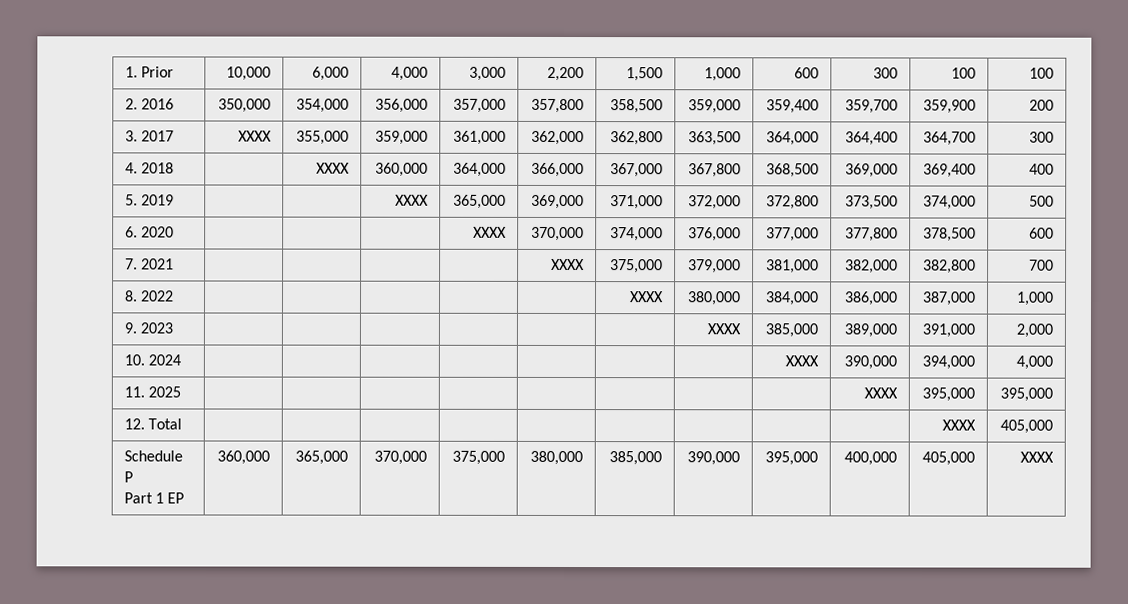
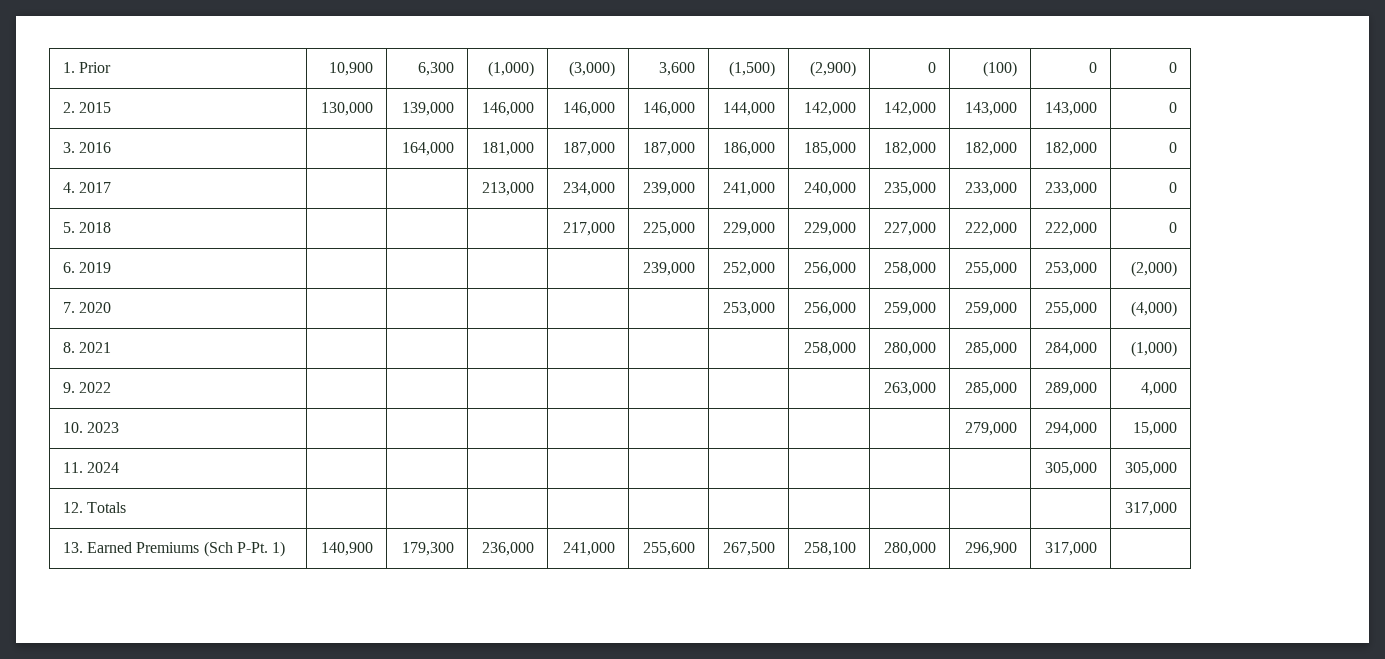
[226,66,272,81] [312,66,350,81] [391,66,429,81] [469,66,507,81] [547,66,585,82] [626,67,664,82] [704,67,742,82] [794,67,820,79] [873,67,899,79] [951,67,977,79] [1029,67,1055,79] [124,98,174,110] [218,98,272,113] [296,98,350,113] [375,98,429,113] [453,98,507,113] [531,98,585,114] [610,99,664,114] [688,99,742,114] [766,99,820,114] [845,99,899,114] [923,99,977,114] [1029,99,1055,111] [124,130,174,142] [238,130,273,142] [296,130,350,145] [375,130,429,145] [453,130,507,145] [531,130,585,146] [610,131,664,146] [688,131,742,146] [766,131,820,146] [845,131,899,146] [923,131,977,146] [1029,131,1055,143] [124,162,174,174] [316,162,351,174] [375,162,429,177] [453,162,507,177] [531,162,585,178] [610,163,664,178] [688,163,742,178] [766,163,820,178] [845,163,899,178] [923,163,977,178] [1029,163,1055,175] [124,194,174,206] [395,194,430,206] [453,194,507,209] [531,194,585,210] [610,195,664,210] [688,195,742,210] [766,195,820,210] [845,195,899,210] [923,195,977,210] [1029,195,1055,207] [124,226,174,238] [473,226,508,238] [531,226,585,242] [610,227,664,242] [688,227,742,242] [766,227,820,242] [845,227,899,242] [923,227,977,242] [1029,227,1055,239] [124,258,174,270] [551,258,586,271] [610,259,664,274] [688,259,742,274] [766,259,820,274] [845,259,899,274] [923,259,977,274] [1029,259,1055,271] [124,290,174,302] [629,291,665,303] [687,291,742,306] [765,291,820,306] [844,291,899,306] [922,291,977,306] [1016,291,1055,306] [123,322,173,334] [707,323,742,335] [765,323,819,338] [844,323,898,338] [922,323,976,338] [1016,323,1054,338] [123,354,181,366] [785,355,820,367] [844,355,898,370] [922,355,976,370] [1016,355,1054,370] [123,386,181,398] [864,387,899,399] [922,387,976,402] [1000,387,1054,402] [123,418,182,430] [942,419,977,431] [1000,419,1054,434] [123,450,183,462] [123,471,133,483] [123,492,185,504] [217,450,271,465] [295,450,349,465] [374,450,428,465] [452,450,506,465] [530,450,584,466] [609,451,663,466] [687,451,741,466] [765,451,819,466] [844,451,898,466] [922,451,976,466] [1020,451,1055,463] 10,000 | 6,000 | 4,000 | 3,000 | 2,200 | 1,500 | 1,000 | 600 | 300 | 100 | 100 // 2. 2016 | 350,000 | 354,000 | 356,000 | 357,000 | 357,800 | 358,500 | 359,000 | 359,400 | 359,700 | 359,900 | 200 // 3. 2017 | XXXX | 355,000 | 359,000 | 361,000 | 362,000 | 362,800 | 363,500 | 364,000 | 364,400 | 364,700 | 300 // 4. 2018 | | XXXX | 360,000 | 364,000 | 366,000 | 367,000 | 367,800 | 368,500 | 369,000 | 369,400 | 400 // 5. 2019 | | | XXXX | 365,000 | 369,000 | 371,000 | 372,000 | 372,800 | 373,500 | 374,000 | 500 // 6. 2020 | | | | XXXX | 370,000 | 374,000 | 376,000 | 377,000 | 377,800 | 378,500 | 600 // 7. 2021 | | | | | XXXX | 375,000 | 379,000 | 381,000 | 382,000 | 382,800 | 700 // 8. 2022 | | | | | | XXXX | 380,000 | 384,000 | 386,000 | 387,000 | 1,000 // 9. 2023 | | | | | | | XXXX | 385,000 | 389,000 | 391,000 | 2,000 // 10. 2024 | | | | | | | | XXXX | 390,000 | 394,000 | 4,000 // 11. 2025 | | | | | | | | | XXXX | 395,000 | 395,000 // 12. Total | | | | | | | | | | XXXX | 405,000 // Schedule P // Part 1 EP | 360,000 | 365,000 | 370,000 | 375,000 | 380,000 | 385,000 | 390,000 | 395,000 | 400,000 | 405,000 | XXXX -> [329,62,374,76] [418,62,455,76] [488,61,535,77] [569,61,616,77] [659,62,696,76] [729,61,776,77] [810,61,857,77] [928,62,937,73] [983,61,1018,77] [1089,62,1098,73] [1169,62,1178,73] [62,102,112,113] [321,102,374,116] [402,102,455,116] [482,102,535,116] [563,102,616,116] [643,102,696,116] [723,102,776,116] [804,102,857,116] [884,102,937,116] [965,102,1018,116] [1045,102,1098,116] [1169,102,1178,113] [62,142,112,153] [402,142,455,156] [482,142,535,156] [563,142,616,156] [643,142,696,156] [723,142,776,156] [804,142,857,156] [884,142,937,156] [965,142,1018,156] [1045,142,1098,156] [1169,142,1178,153] [62,182,112,193] [482,182,535,196] [563,182,616,196] [643,182,696,196] [723,182,776,196] [804,182,857,196] [884,182,937,196] [965,182,1018,196] [1045,182,1098,196] [1169,182,1178,193] [62,222,112,233] [563,222,616,236] [643,222,696,236] [723,222,776,236] [804,222,857,236] [884,222,937,236] [965,222,1018,236] [1045,222,1098,236] [1169,222,1178,233] [62,262,112,273] [643,262,696,276] [723,262,776,276] [804,262,857,276] [884,262,937,276] [965,262,1018,276] [1045,262,1098,276] [1131,261,1178,277] [62,302,112,313] [723,302,776,316] [804,302,857,316] [884,302,937,316] [965,302,1018,316] [1045,302,1098,316] [1131,301,1178,317] [62,342,112,353] [804,342,857,356] [884,342,937,356] [965,342,1018,356] [1045,342,1098,356] [1131,341,1178,357] [62,382,112,393] [884,382,937,396] [965,382,1018,396] [1045,382,1098,396] [1141,382,1178,396] [62,422,120,433] [965,422,1018,436] [1045,422,1098,436] [1133,422,1178,436] [62,462,120,473] [1045,462,1098,476] [1125,462,1178,476] [62,502,127,513] [1125,502,1178,516] [62,541,286,557] [321,542,374,556] [402,542,455,556] [482,542,535,556] [563,542,616,556] [643,542,696,556] [723,542,776,556] [804,542,857,556] [884,542,937,556] [965,542,1018,556] [1045,542,1098,556] 10,900 | 6,300 | (1,000) | (3,000) | 3,600 | (1,500) | (2,900) | 0 | (100) | 0 | 0 // 2. 2015 | 130,000 | 139,000 | 146,000 | 146,000 | 146,000 | 144,000 | 142,000 | 142,000 | 143,000 | 143,000 | 0 // 3. 2016 | | 164,000 | 181,000 | 187,000 | 187,000 | 186,000 | 185,000 | 182,000 | 182,000 | 182,000 | 0 // 4. 2017 | | | 213,000 | 234,000 | 239,000 | 241,000 | 240,000 | 235,000 | 233,000 | 233,000 | 0 // 5. 2018 | | | | 217,000 | 225,000 | 229,000 | 229,000 | 227,000 | 222,000 | 222,000 | 0 // 6. 2019 | | | | | 239,000 | 252,000 | 256,000 | 258,000 | 255,000 | 253,000 | (2,000) // 7. 2020 | | | | | | 253,000 | 256,000 | 259,000 | 259,000 | 255,000 | (4,000) // 8. 2021 | | | | | | | 258,000 | 280,000 | 285,000 | 284,000 | (1,000) // 9. 2022 | | | | | | | | 263,000 | 285,000 | 289,000 | 4,000 // 10. 2023 | | | | | | | | | 279,000 | 294,000 | 15,000 // 11. 2024 | | | | | | | | | | 305,000 | 305,000 // 12. Totals | | | | | | | | | | | 317,000 // 13. Earned Premiums (Sch P-Pt. 1) | 140,900 | 179,300 | 236,000 | 241,000 | 255,600 | 267,500 | 258,100 | 280,000 | 296,900 | 317,000 |

